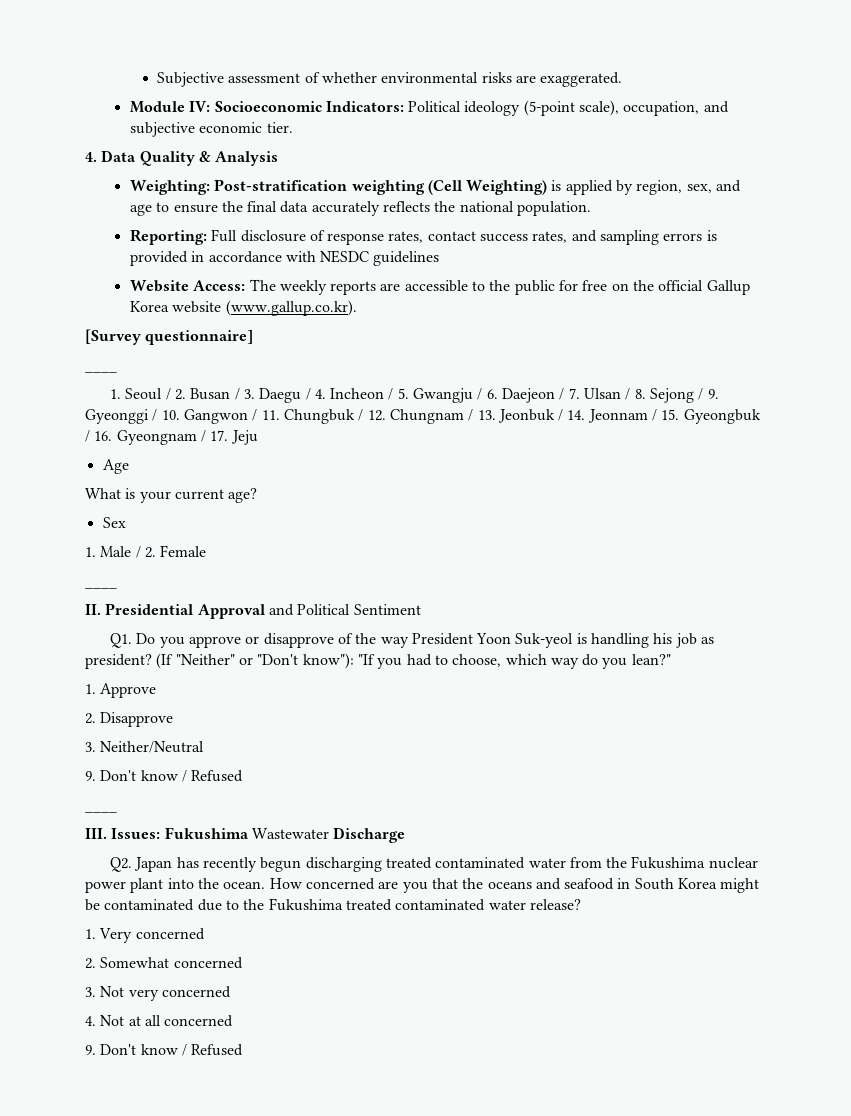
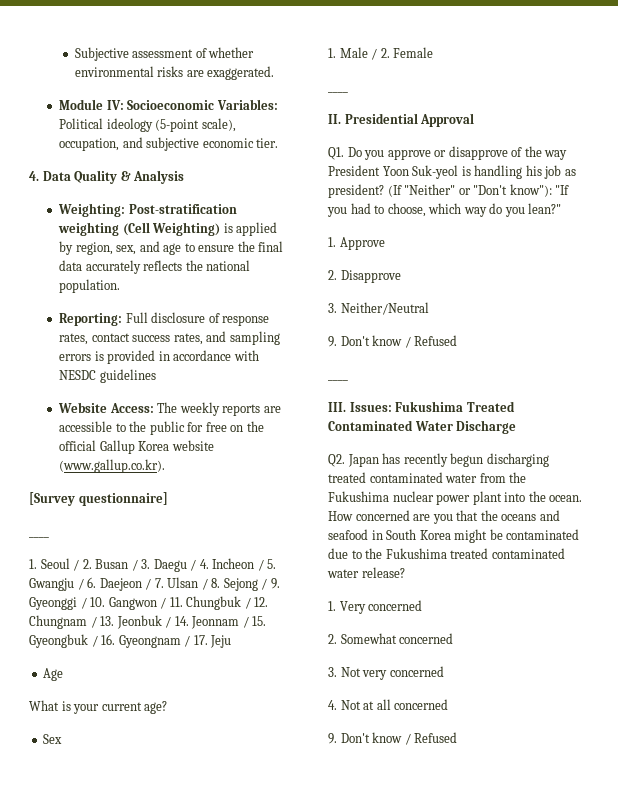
[325,101,404,112] Indicators: -> [216,99,278,110] Variables:
[268,604,421,616] and Political Sentiment -> (475, 120) none
[251,828,329,839] Wastewater -> [466,401,515,412] [328,420,453,431] Treated Contaminated Water

